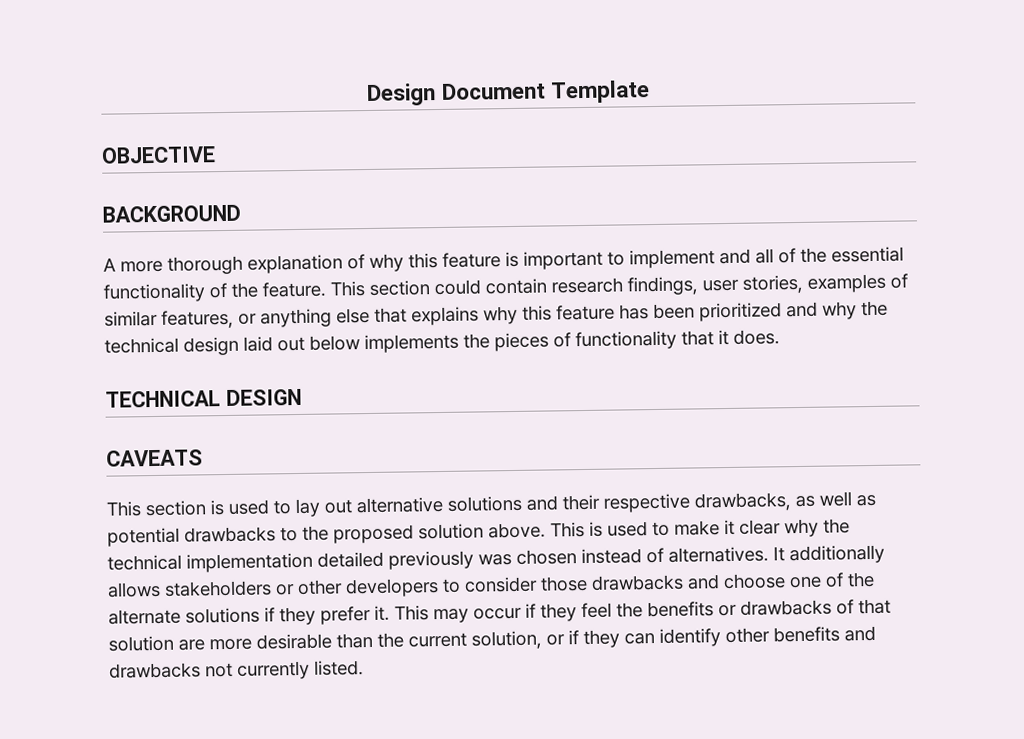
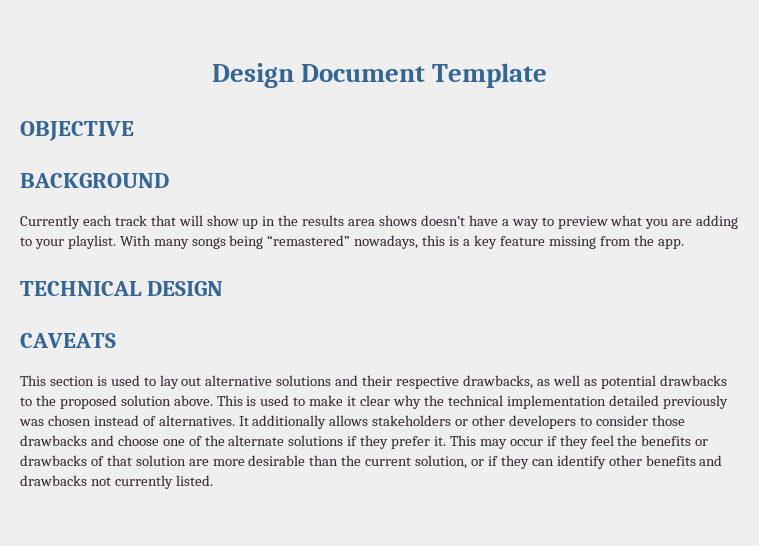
[103,246,904,275] [103,273,908,303] [104,300,888,329] [104,329,780,356] A more thorough explanation of why this feature is important to implement and all of the essential functionality of the feature. This section could contain research findings, user stories, examples of similar features, or anything else that explains why this feature has been prioritized and why the technical design laid out below implements the pieces of functionality that it does. -> [20,215,739,229] [20,235,684,249] Currently each track that will show up in the results area shows doesn’t have a way to preview what you are adding to your playlist. With many songs being “remastered” nowadays, this is a key feature missing from the app.

